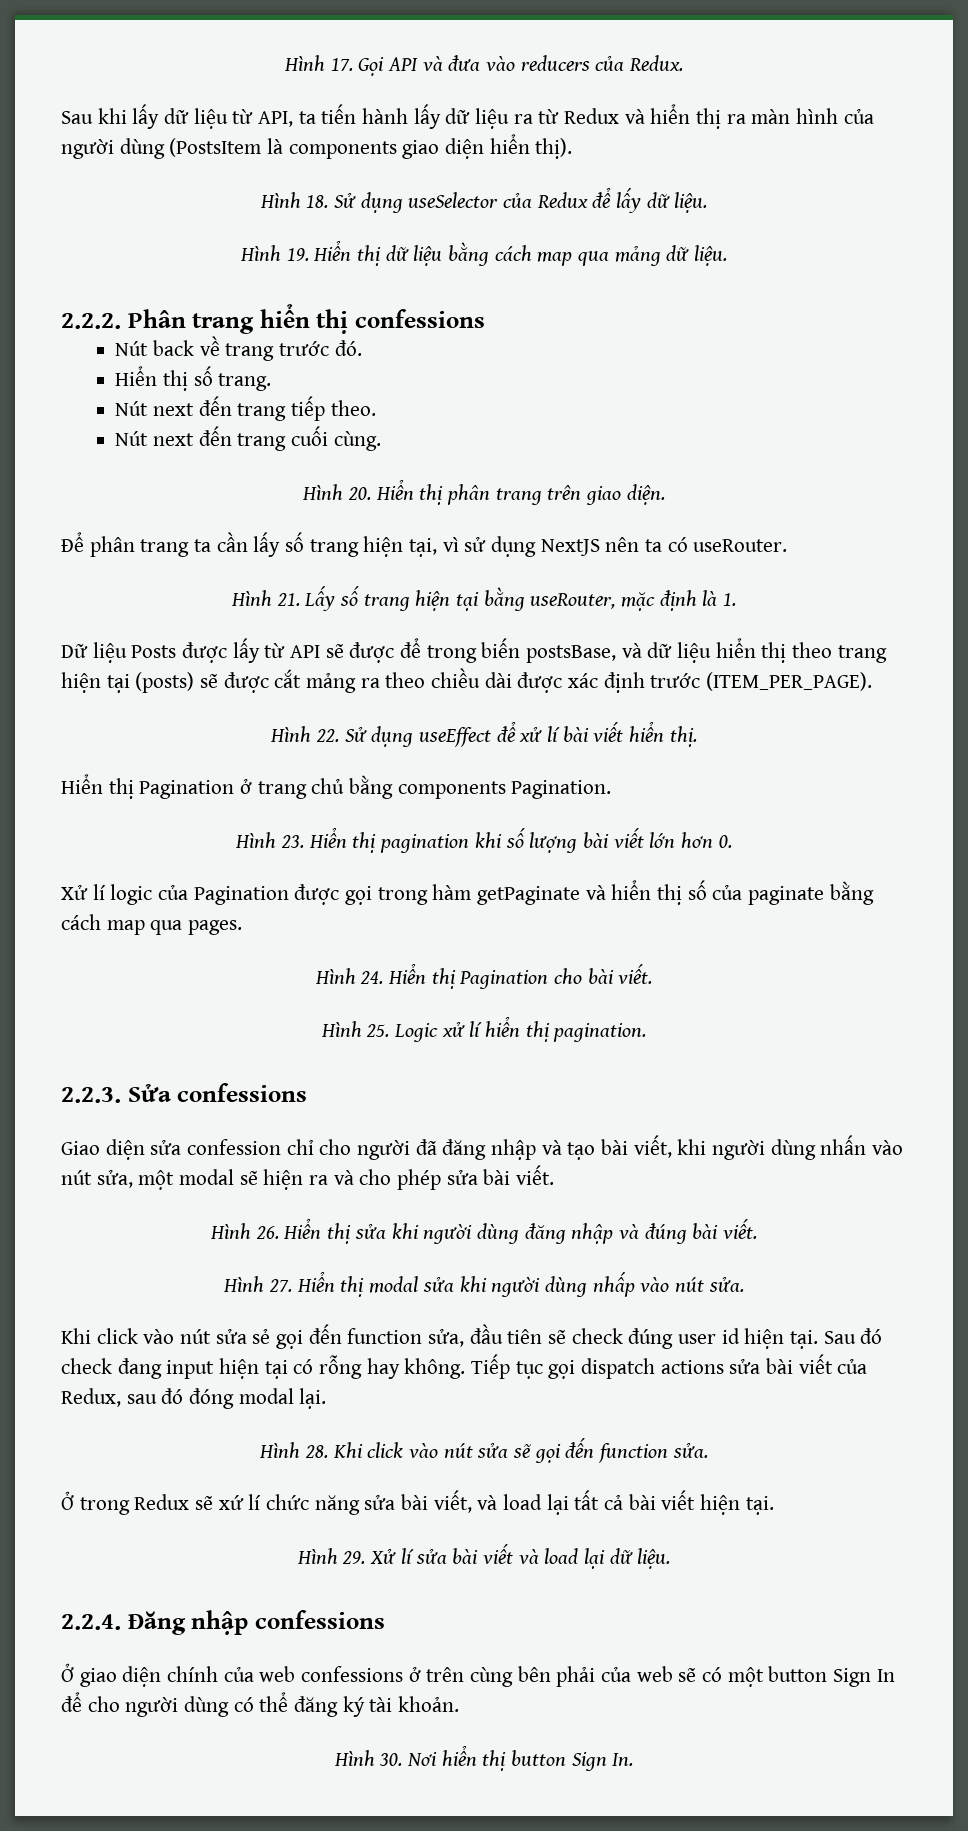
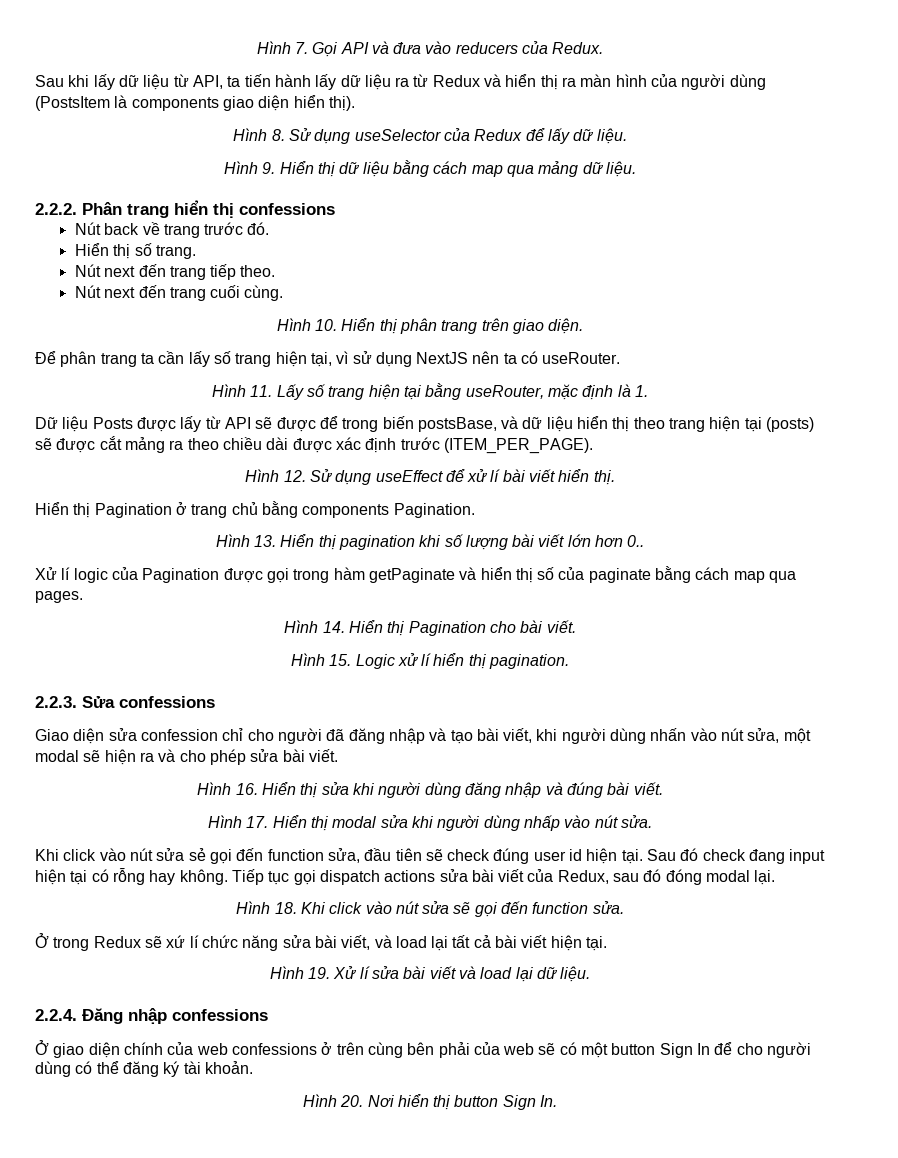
[283,55,353,71] Hình 17. -> [256,41,308,54] Hình 7.
[306,195,329,208] 18. -> [271,129,285,141] 8.
[286,248,309,261] 19. -> [262,162,276,174] 9.
[347,487,371,500] 20. -> [315,319,338,331] 10.
[276,593,300,606] 21. -> [250,385,273,397] 11.
[315,729,339,742] 22. -> [283,470,306,482] 12.
[281,835,305,848] 23. -> [253,535,276,547] 13.
[718,835,732,848] 0. -> [627,535,645,547] 0..
[360,971,384,984] 24. -> [322,621,345,633] 14.
[366,1024,390,1037] 25. -> [329,654,352,666] 15.
[255,1226,279,1239] 26. -> [235,783,258,795] 16.
[269,1279,293,1292] 27. -> [246,816,269,828] 17.
[304,1445,328,1458] 28. -> [274,902,297,914] 18.
[342,1551,366,1564] 29. -> [308,967,331,979] 19.
[379,1753,403,1766] 30. -> [340,1095,364,1107] 20.

